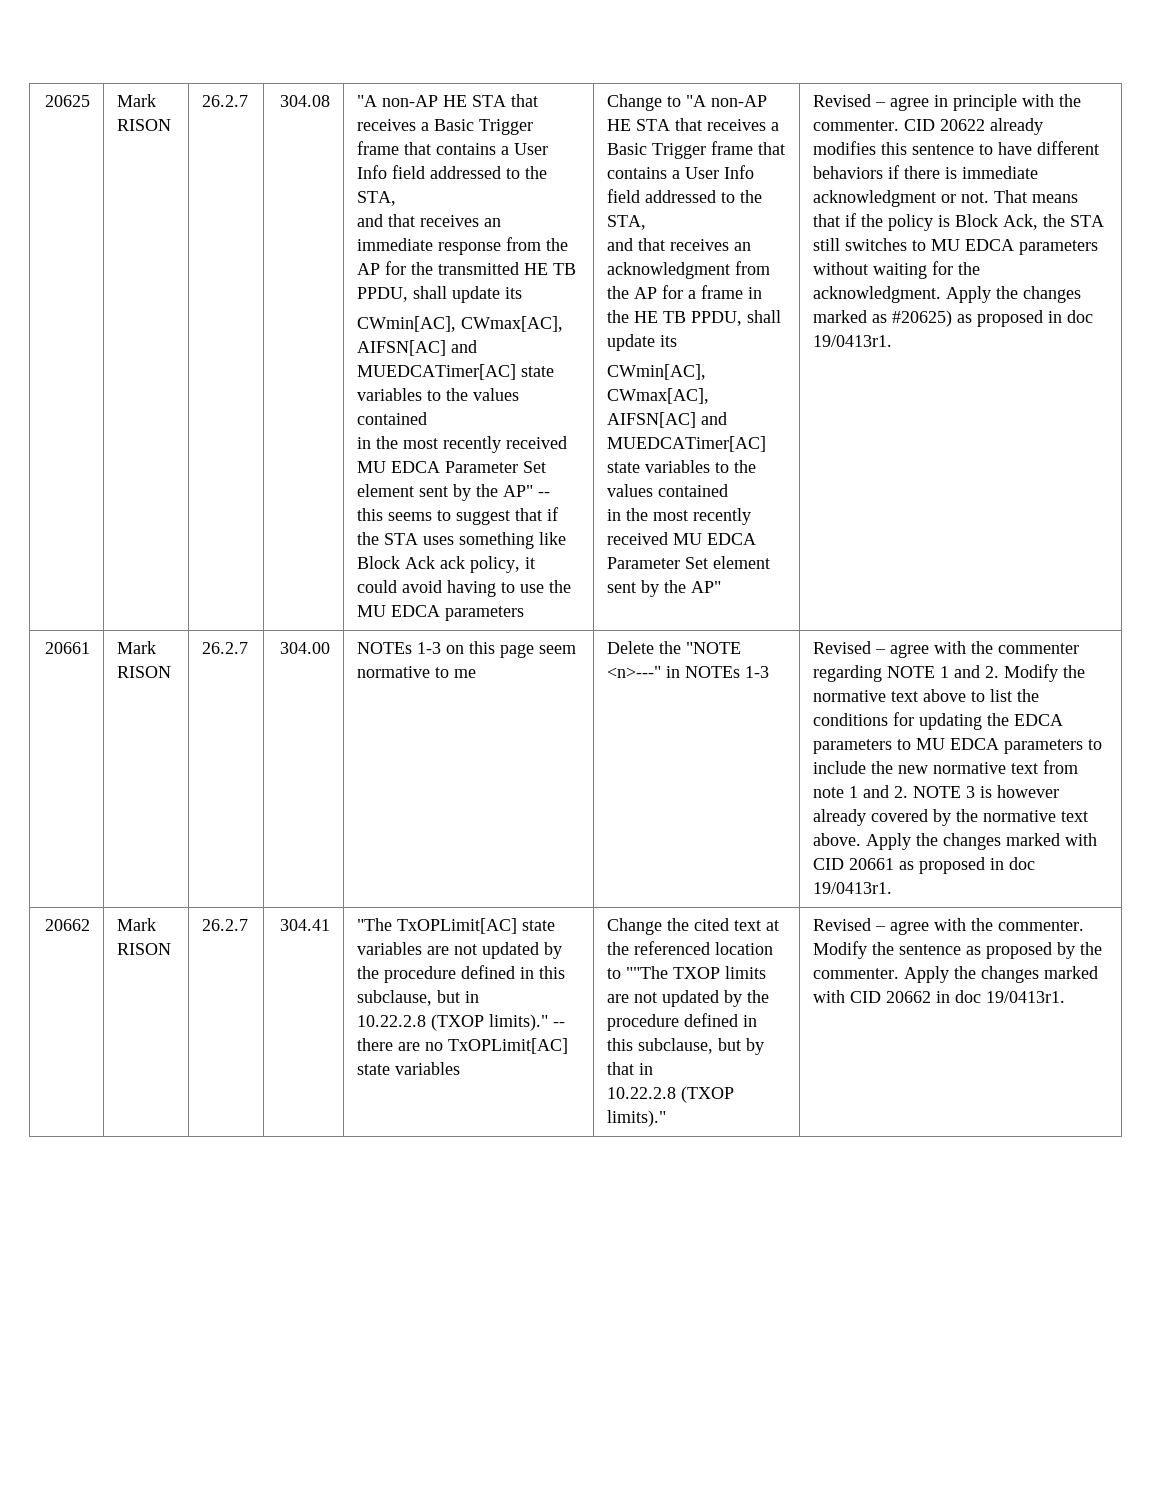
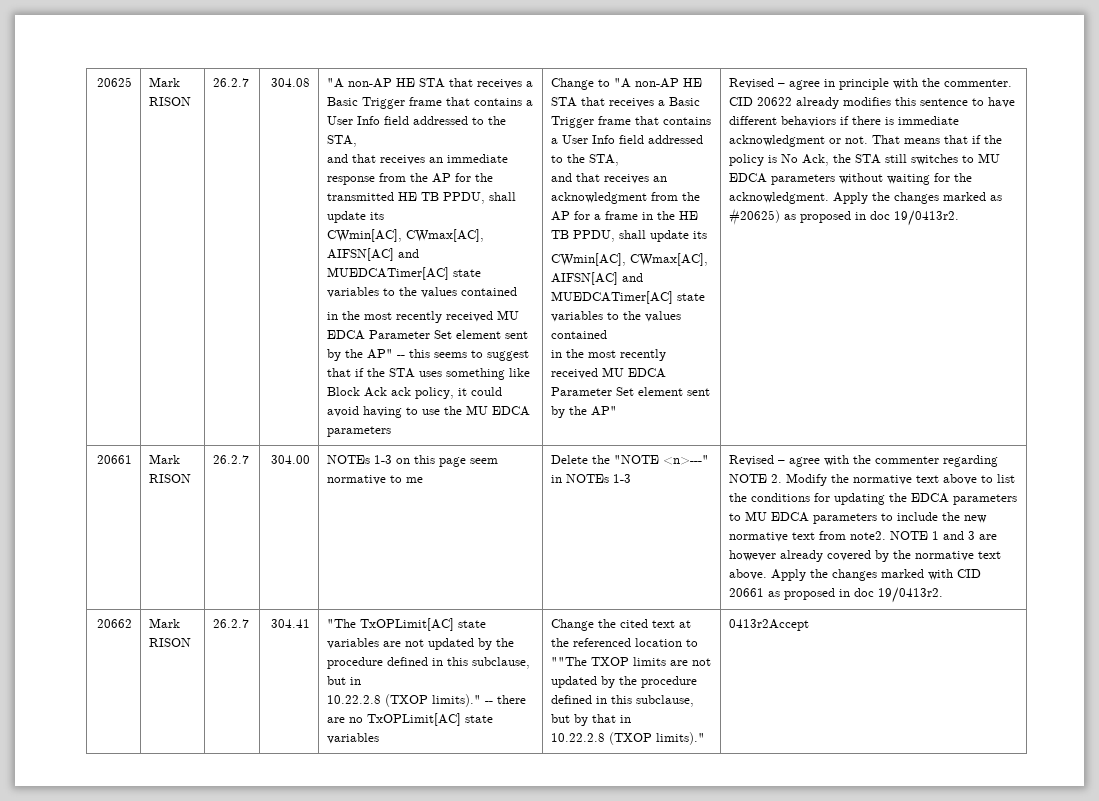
[955,214,999,227] Block -> [781,154,799,163] No
[813,335,893,347] 19/0413r1. -> [894,210,960,226] 19/0413r2.
[940,665,981,678] 1 and -> (768, 478) none
[813,785,993,798] note 1 and 2. NOTE 3 is -> [850,531,998,540] note2. NOTE 1 and 3 are
[813,882,893,894] 19/0413r1. -> [878,587,944,603] 19/0413r2.
[813,918,1085,935] [813,941,1103,959] [813,966,1099,983] [813,990,1066,1003] Revised – agree with the commenter. Modify the sentence as proposed by the commenter. Apply the changes marked with CID 20662 in doc 19/0413r1. -> [729,619,810,631] 0413r2Accept

